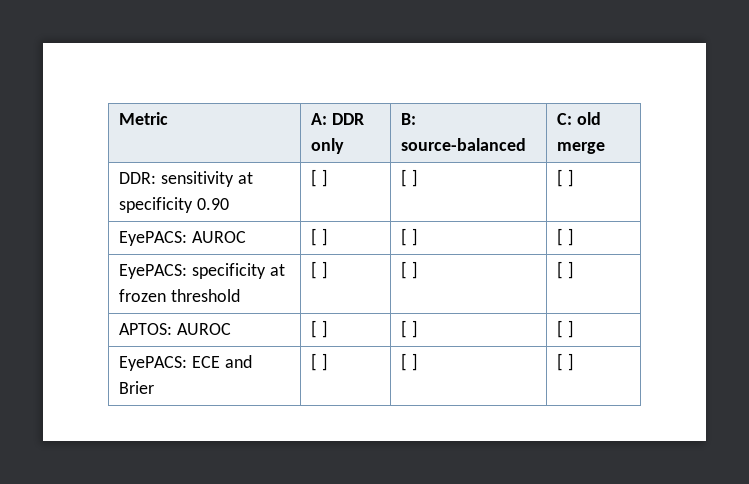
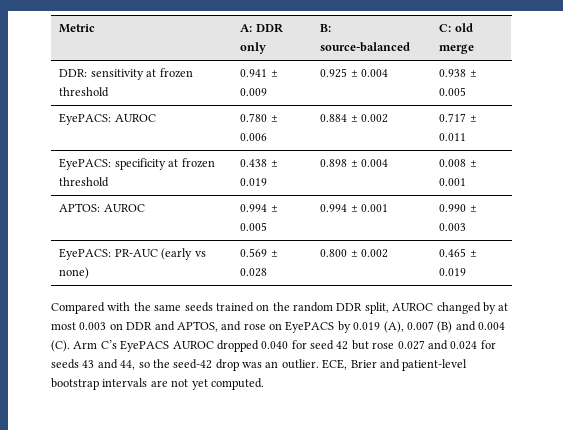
[119,197,229,213] [311,169,328,187] [401,169,418,187] [557,169,574,187] [119,231,246,246] [311,228,328,246] [401,228,418,246] [557,228,574,246] specificity 0.90 | [ ] | [ ] | [ ] // EyePACS: AUROC | [ ] | [ ] | [ ] -> [159,68,193,78] [59,87,110,97] [240,69,278,77] [240,88,268,96] [320,68,389,78] [439,69,477,77] [439,87,467,96] [59,113,156,125] [240,113,278,122] [240,133,268,141] [320,114,389,123] [439,113,477,122] [439,133,467,141] frozen threshold | 0.941 ± 0.009 | 0.925 ± 0.004 | 0.938 ± 0.005 // EyePACS: AUROC | 0.780 ± 0.006 | 0.884 ± 0.002 | 0.717 ± 0.011
[311,261,328,279] [401,261,418,279] [557,261,574,279] [119,323,231,335] [311,320,328,338] [401,320,418,338] [557,320,574,338] [119,355,252,371] [119,381,155,394] [311,353,328,371] [401,353,418,371] [557,353,574,371] [ ] | [ ] | [ ] // APTOS: AUROC | [ ] | [ ] | [ ] // EyePACS: ECE and Brier | [ ] | [ ] | [ ] -> [240,159,278,167] [240,178,268,186] [320,159,389,167] [439,159,477,167] [439,178,467,186] [59,203,145,212] [240,204,278,212] [240,222,268,231] [320,204,389,212] [439,204,477,212] [439,223,467,231] [59,248,206,260] [59,267,90,279] [240,248,278,257] [240,268,268,277] [320,249,389,258] [439,248,477,257] [439,268,467,276] [51,302,509,314] [51,321,505,333] [51,340,496,352] [51,359,468,371] [51,378,264,390] 0.438 ± 0.019 | 0.898 ± 0.004 | 0.008 ± 0.001 // APTOS: AUROC | 0.994 ± 0.005 | 0.994 ± 0.001 | 0.990 ± 0.003 // EyePACS: PR-AUC (early vs none) | 0.569 ± 0.028 | 0.800 ± 0.002 | 0.465 ± 0.019 // Compared with the same seeds trained on the random DDR split, AUROC changed by at most 0.003 on DDR and APTOS, and rose on EyePACS by 0.019 (A), 0.007 (B) and 0.004 (C). Arm C’s EyePACS AUROC dropped 0.040 for seed 42 but rose 0.027 and 0.024 for seeds 43 and 44, so the seed-42 drop was an outlier. ECE, Brier and patient-level bootstrap intervals are not yet computed.

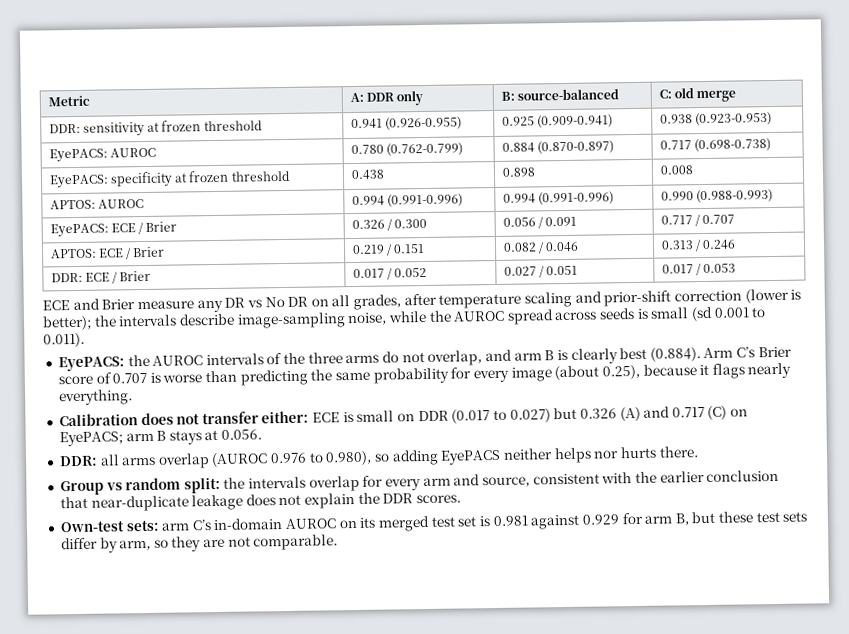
[270,70,278,77] [240,88,268,96] ± 0.009 -> [384,116,462,131] (0.926-0.955)
[350,69,389,77] ± 0.004 -> [536,114,613,129] (0.909-0.941)
[469,70,477,77] [439,87,467,96] ± 0.005 -> [694,112,772,127] (0.923-0.953)
[270,115,278,122] [240,133,268,141] ± 0.006 -> [385,142,463,157] (0.762-0.799)
[350,114,389,123] [439,113,477,122] [439,133,467,141] ± 0.002 | 0.717 ± 0.011 -> [536,140,614,155] [659,138,771,153] (0.870-0.897) | 0.717 (0.698-0.738)
[270,160,278,167] [240,178,268,186] ± 0.019 -> (385, 175) none
[350,159,389,167] ± 0.004 -> (535, 172) none
[469,160,477,167] [439,178,467,186] ± 0.001 -> (693, 170) none
[270,205,278,212] [240,222,268,231] [320,204,389,212] ± 0.005 | 0.994 ± 0.001 -> [386,193,463,208] [502,191,614,206] (0.991-0.996) | 0.994 (0.991-0.996)
[469,205,477,212] [439,223,467,231] [59,248,206,260] [59,267,90,279] [240,248,278,257] [240,268,268,277] [320,249,389,258] [439,248,477,257] [439,268,467,276] [51,302,509,314] [51,321,505,333] [51,340,496,352] [51,359,468,371] [51,378,264,390] ± 0.003 // EyePACS: PR-AUC (early vs none) | 0.569 ± 0.028 | 0.800 ± 0.002 | 0.465 ± 0.019 // Compared with the same seeds trained on the random DDR split, AUROC changed by at most 0.003 on DDR and APTOS, and rose on EyePACS by 0.019 (A), 0.007 (B) and 0.004 (C). Arm C’s EyePACS AUROC dropped 0.040 for seed 42 but rose 0.027 and 0.024 for seeds 43 and 44, so the seed-42 drop was an outlier. ECE, Brier and patient-level bootstrap intervals are not yet computed. -> [695,189,773,204] [49,221,178,238] [351,218,428,231] [502,216,578,229] [660,214,736,227] [49,246,166,260] [351,243,426,256] [502,241,580,254] [660,239,737,252] [50,270,152,284] [352,267,428,280] [503,265,579,278] [661,263,737,276] [42,288,802,313] [42,306,767,331] [43,332,85,348] [57,346,792,372] [57,362,792,386] [58,389,133,406] [58,405,749,427] [58,429,263,447] [58,446,699,469] [59,469,780,496] [59,492,462,512] [59,511,808,533] [60,534,339,553] (0.988-0.993) // EyePACS: ECE / Brier | 0.326 / 0.300 | 0.056 / 0.091 | 0.717 / 0.707 // APTOS: ECE / Brier | 0.219 / 0.151 | 0.082 / 0.046 | 0.313 / 0.246 // DDR: ECE / Brier | 0.017 / 0.052 | 0.027 / 0.051 | 0.017 / 0.053 // ECE and Brier measure any DR vs No DR on all grades, after temperature scaling and prior-shift correction (lower is better); the intervals describe image-sampling noise, while the AUROC spread across seeds is small (sd 0.001 to 0.011). // EyePACS: the AUROC intervals of the three arms do not overlap, and arm B is clearly best (0.884). Arm C’s Brier score of 0.707 is worse than predicting the same probability for every image (about 0.25), because it flags nearly everything. // Calibration does not transfer either: ECE is small on DDR (0.017 to 0.027) but 0.326 (A) and 0.717 (C) on EyePACS; arm B stays at 0.056. // DDR: all arms overlap (AUROC 0.976 to 0.980), so adding EyePACS neither helps nor hurts there. // Group vs random split: the intervals overlap for every arm and source, consistent with the earlier conclusion that near-duplicate leakage does not explain the DDR scores. // Own-test sets: arm C’s in-domain AUROC on its merged test set is 0.981 against 0.929 for arm B, but these test sets differ by arm, so they are not comparable.

